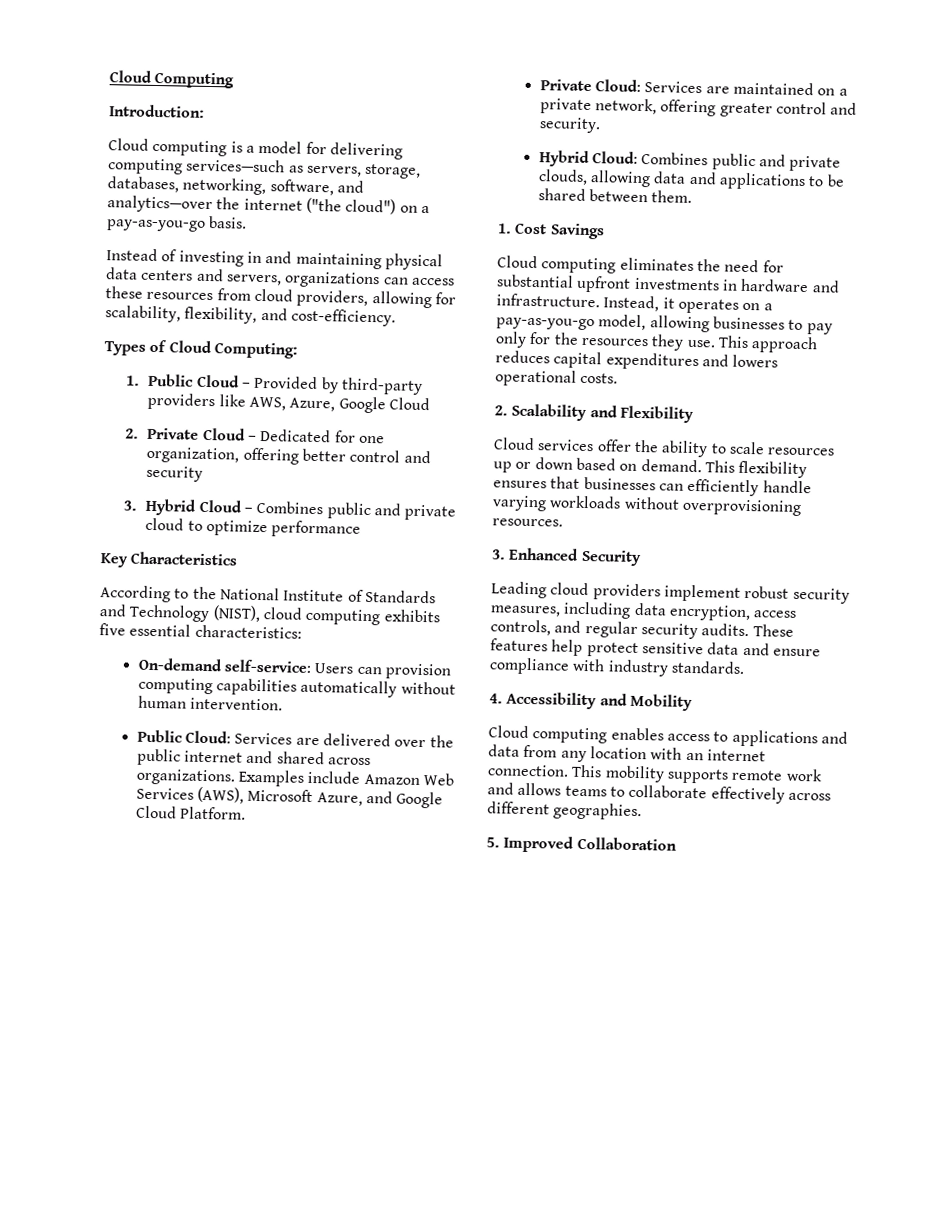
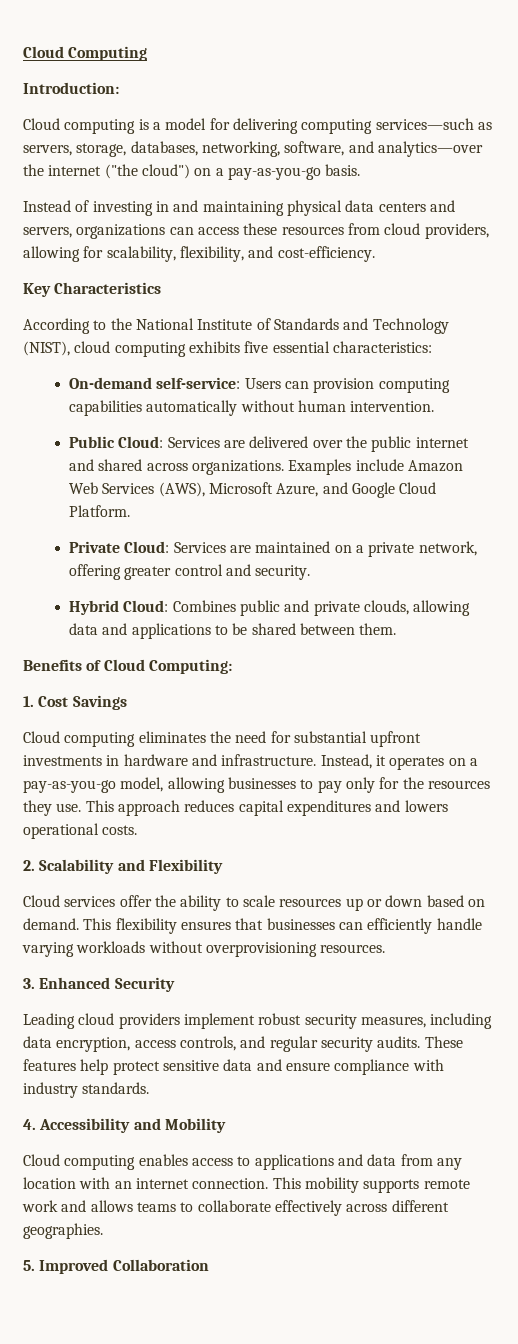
[104,339,298,359] [126,373,424,395] [147,392,431,414] [125,427,386,444] [146,446,431,465] [146,465,204,482] [123,498,457,521] [145,517,362,538] // Types of Cloud Computing: // 1. Public Cloud – Provided by third-party providers like AWS, Azure, Google Cloud // 2. Private Cloud – Dedicated for one organization, offering better control and security // 3. Hybrid Cloud – Combines public and private cloud to optimize performance -> (375, 254) none
(693, 196) none -> [23,659,232,674] // Benefits of Cloud Computing:

